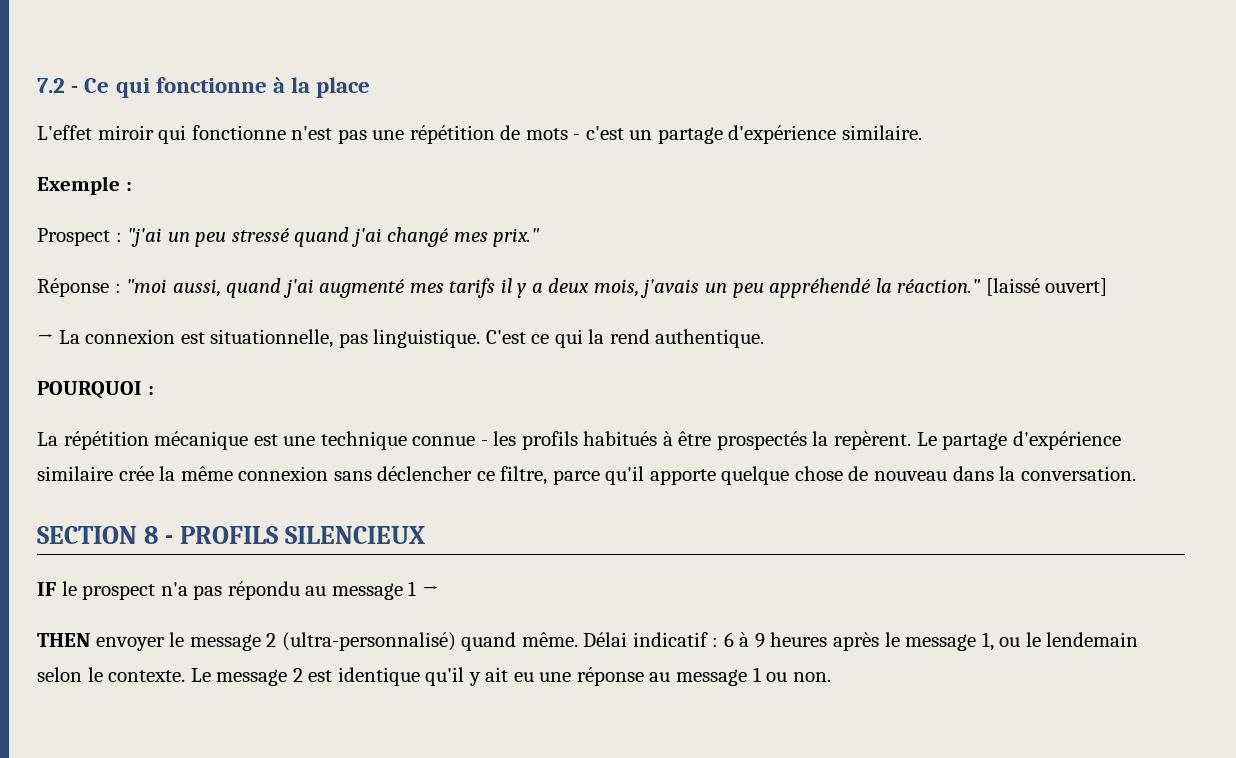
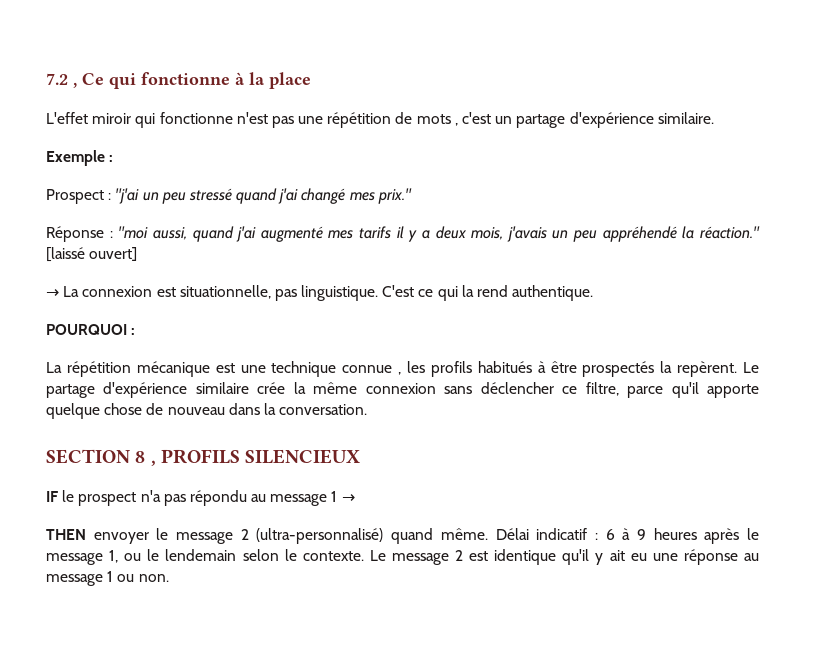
[71,85,79,93] - -> [73,82,77,88] ,
[573,134,581,140] - -> [454,123,458,126] ,
[480,440,488,446] - -> [398,372,402,375] ,
[164,535,173,544] - -> [150,460,156,466] ,

